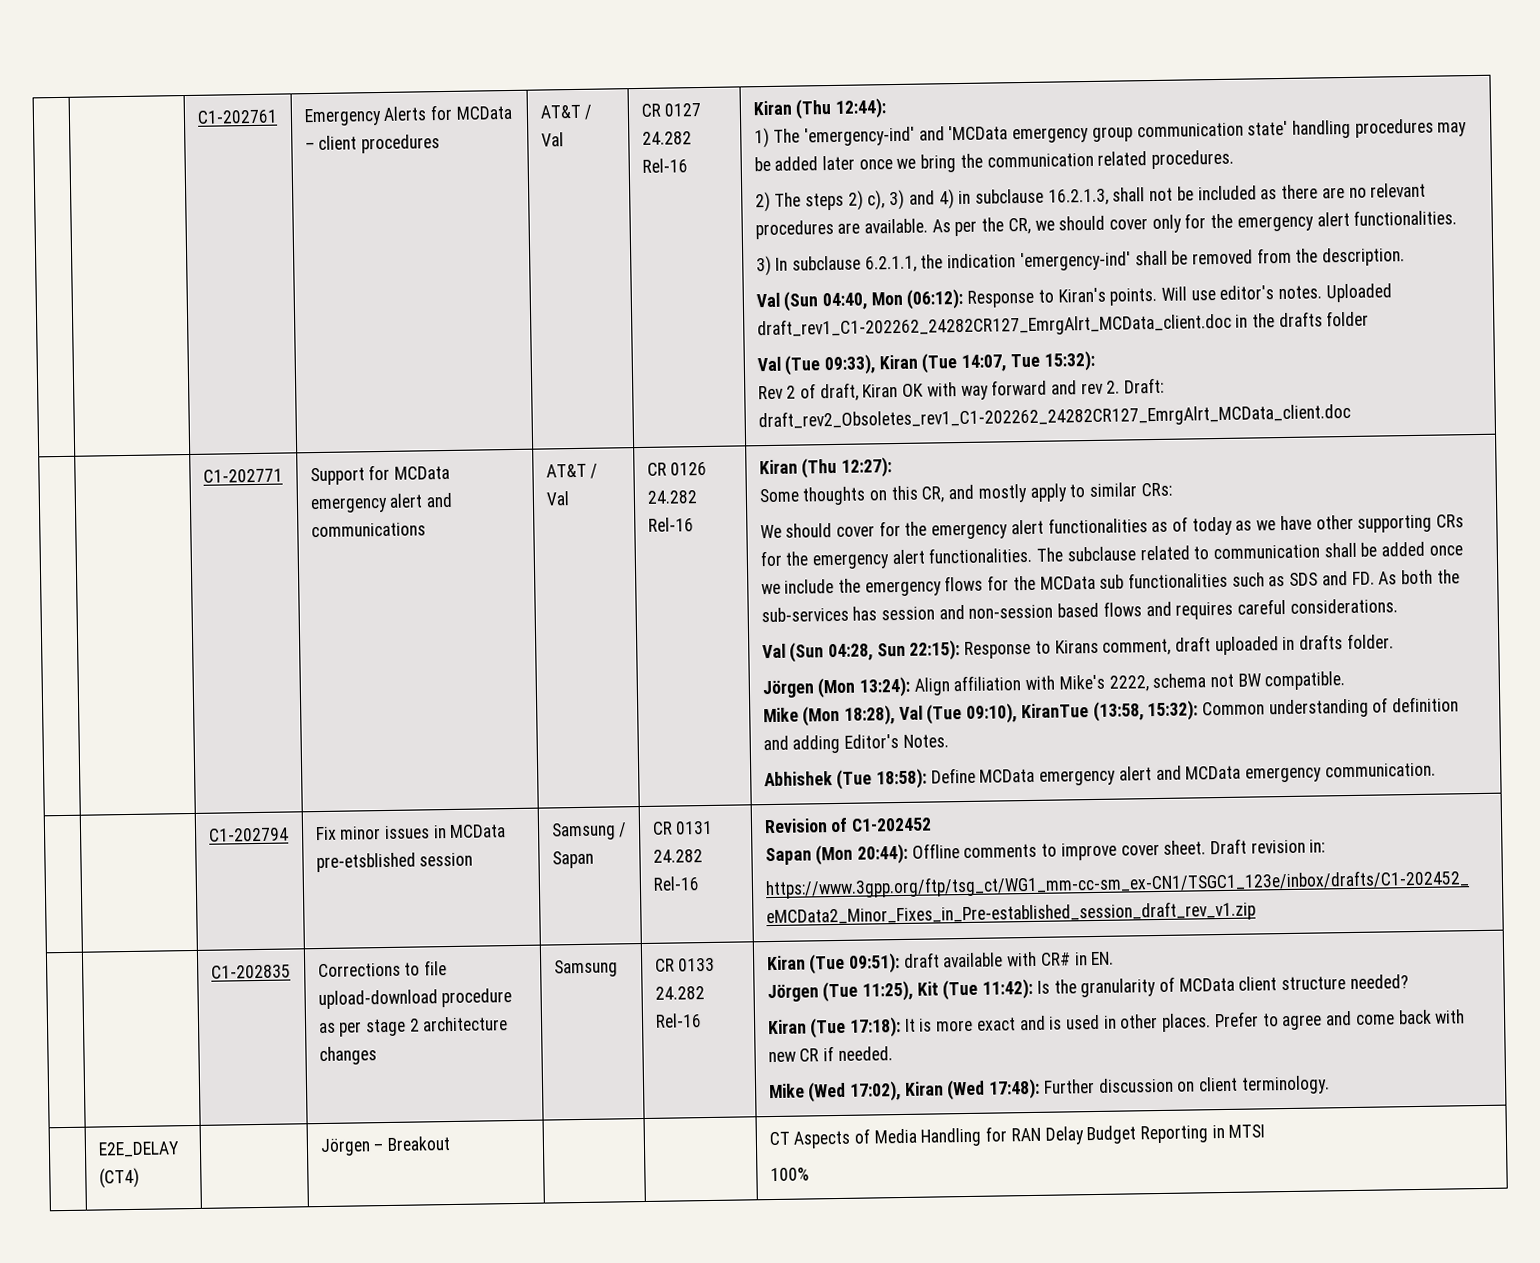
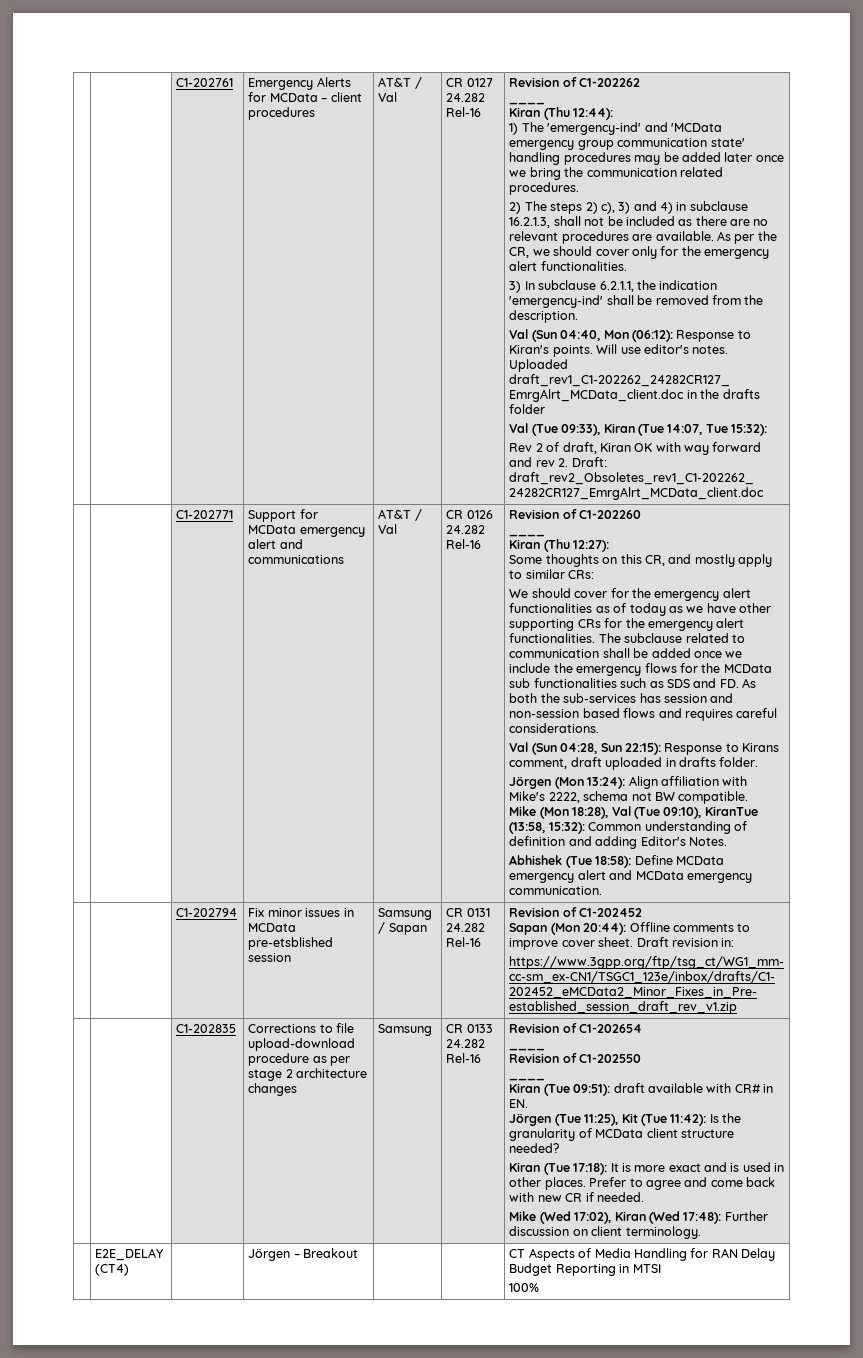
(688, 165) none -> [509,77,641,87] [509,102,546,105] Revision of C1-202262 // ____ //
(694, 524) none -> [509,509,642,519] [509,534,546,537] Revision of C1-202260 // ____ //
(702, 1020) none -> [509,1023,643,1033] [509,1048,546,1051] [509,1053,642,1063] [509,1078,546,1081] Revision of C1-202654 // ____ // Revision of C1-202550 // ____ //

